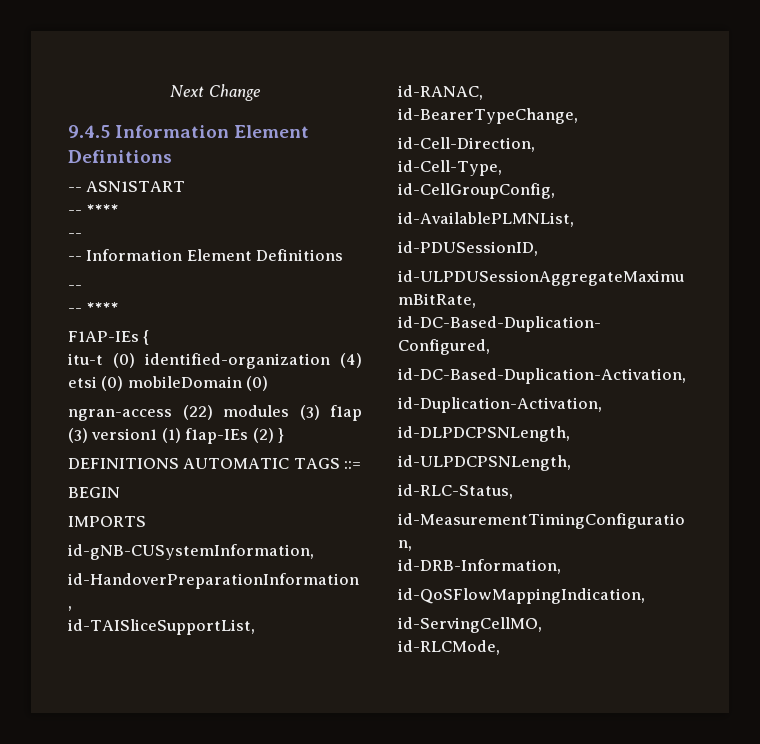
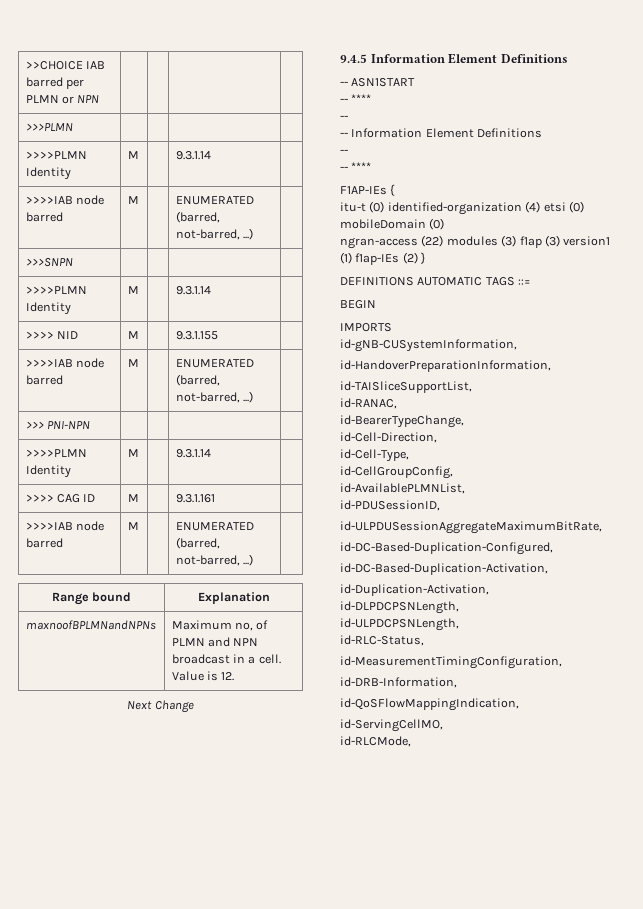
(170, 91) none -> [25,61,105,70] [25,77,84,89] [25,95,100,104] [25,123,73,131] [25,151,87,159] [25,167,71,180] [127,151,139,159] [175,151,211,160] [25,195,104,205] [25,212,63,222] [127,196,139,204] [175,196,254,205] [175,211,220,223] [175,228,253,240] [25,258,73,267] [25,286,87,294] [25,302,71,315] [127,286,139,294] [175,286,211,295] [25,331,78,339] [127,331,139,339] [175,331,218,340] [25,358,104,368] [25,375,63,385] [127,359,139,367] [175,359,254,368] [175,374,220,386] [175,391,253,403] [25,421,90,429] [25,449,87,457] [25,465,71,478] [127,449,139,457] [175,449,211,458] [25,494,96,503] [127,494,139,502] [175,494,215,503] [25,521,104,531] [25,538,63,548] [127,522,139,530] [175,522,254,531] [175,537,220,549] [175,554,253,566] [51,592,132,605] [197,592,270,604] [25,620,156,630] [171,620,269,631] [171,637,259,647] [171,654,281,664] [171,671,235,681] >>CHOICE IAB barred per PLMN or NPN | | | | // >>>PLMN | | | | // >>>>PLMN Identity | M | | 9.3.1.14 | // >>>>IAB node barred | M | | ENUMERATED (barred, not-barred, ...) | // >>>SNPN | | | | // >>>>PLMN Identity | M | | 9.3.1.14 | // >>>> NID | M | | 9.3.1.155 | // >>>>IAB node barred | M | | ENUMERATED (barred, not-barred, ...) | // >>> PNI-NPN | | | | // >>>>PLMN Identity | M | | 9.3.1.14 | // >>>> CAG ID | M | | 9.3.1.161 | // >>>>IAB node barred | M | | ENUMERATED (barred, not-barred, ...) | // Range bound | Explanation // maxnoofBPLMNandNPNs | Maximum no, of PLMN and NPN broadcast in a cell. Value is 12. //

